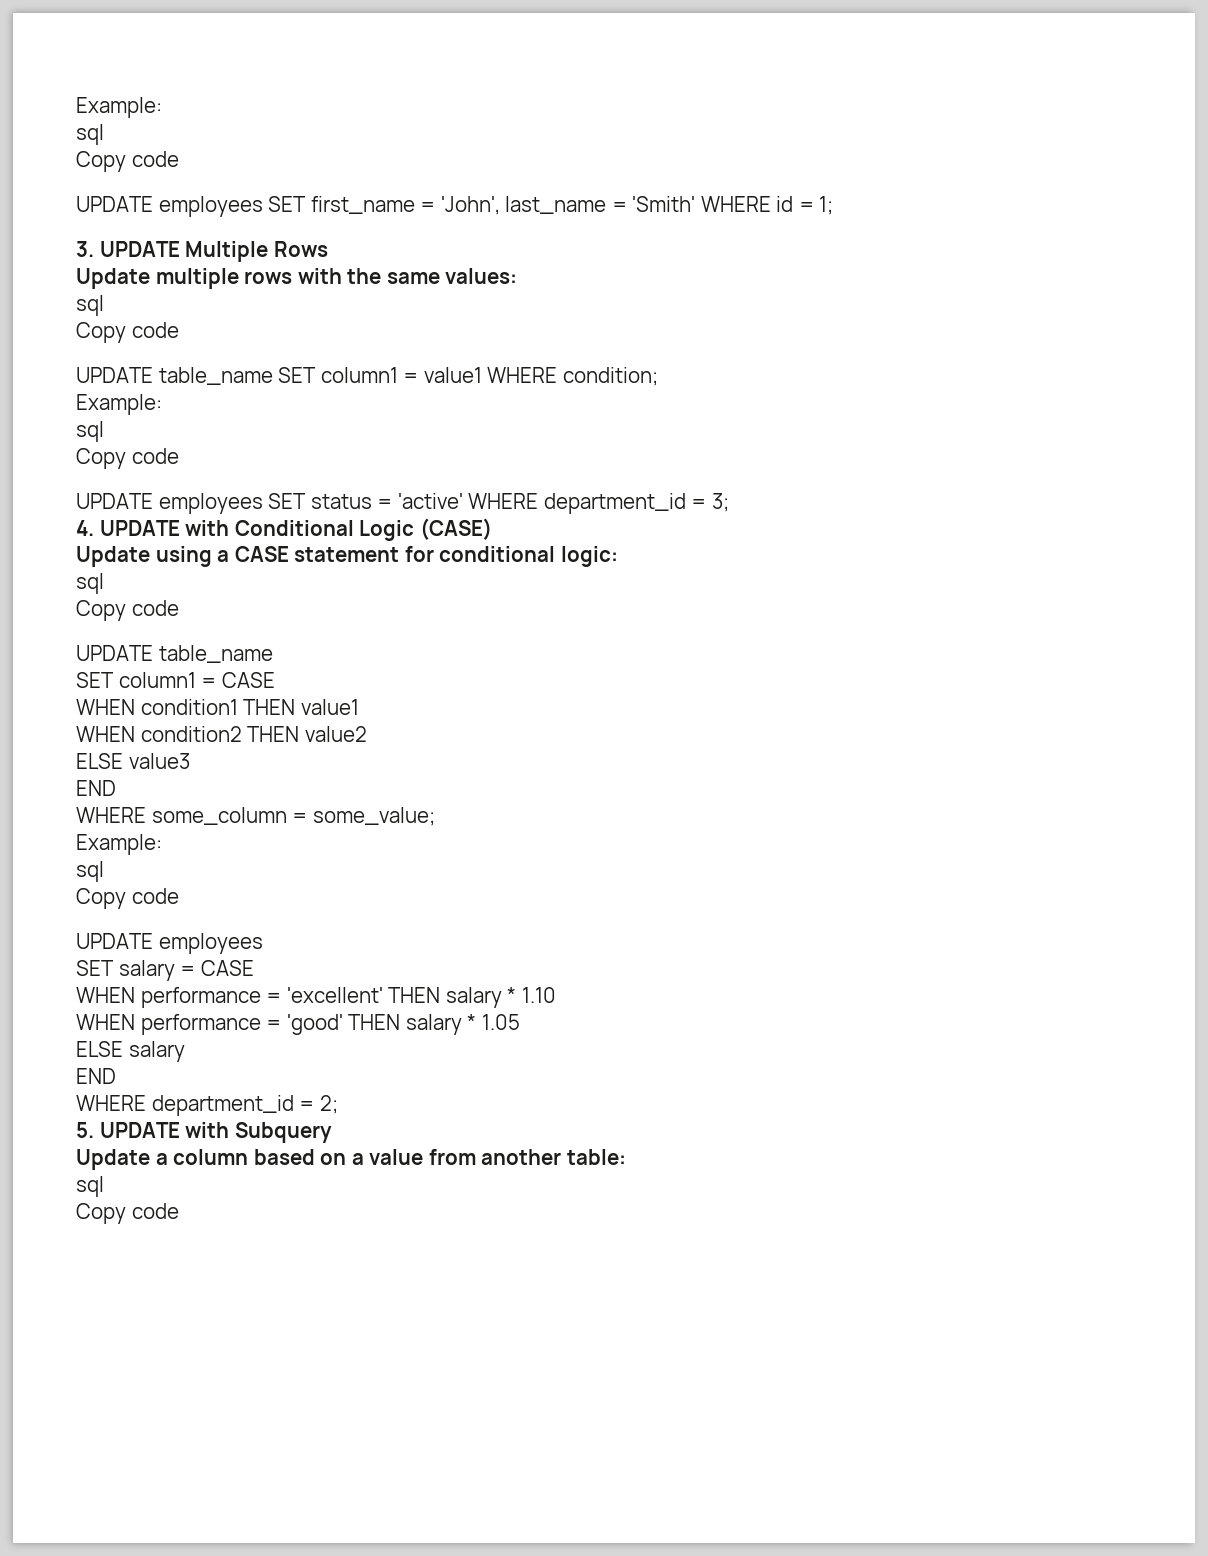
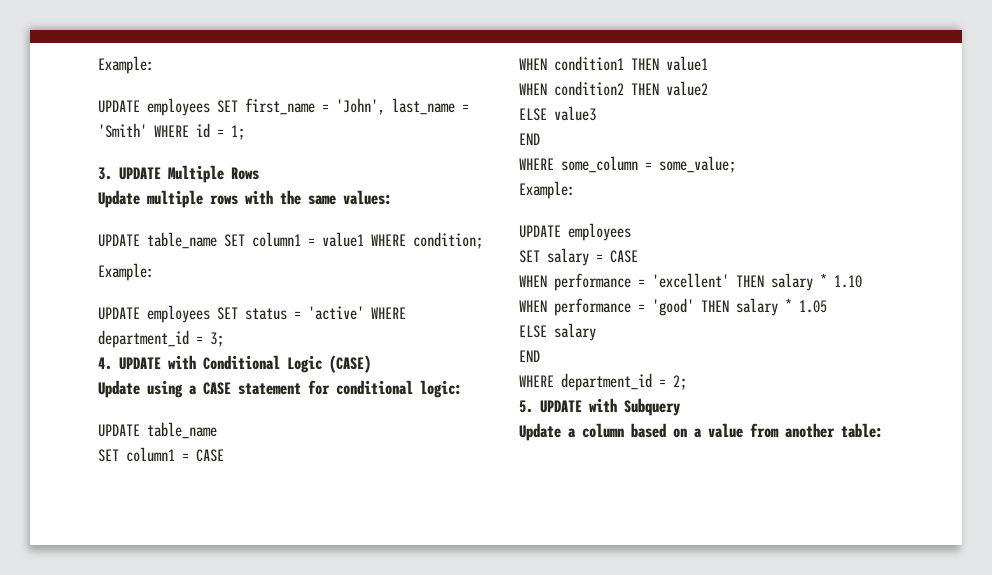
[76,97,162,118] [76,124,104,145] [76,151,179,172] Example: // sql // Copy code -> [98,56,154,74] Example:
[76,295,104,316] [76,322,179,343] // sql // Copy code -> (392, 197) none
[76,421,104,442] [76,448,179,469] // sql // Copy code -> (154, 272) none
[76,573,104,594] [76,600,179,621] // sql // Copy code -> (462, 389) none
[76,861,104,882] [76,888,179,909] // sql // Copy code -> (575, 190) none
[76,1176,104,1197] [76,1203,179,1224] // sql // Copy code -> (883, 430) none

